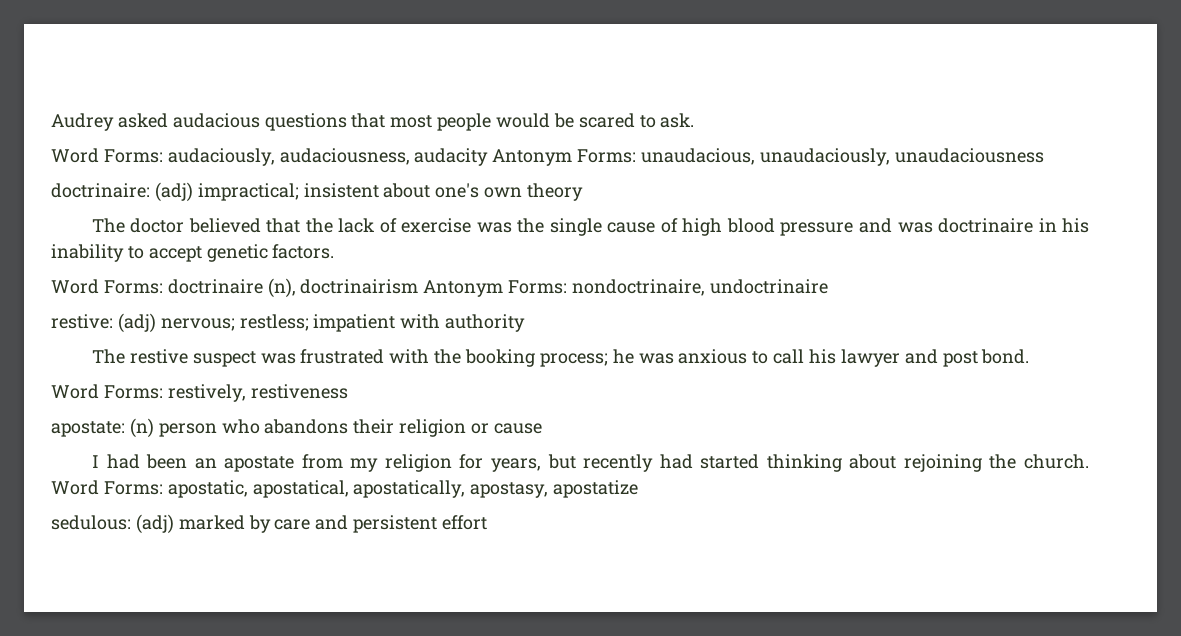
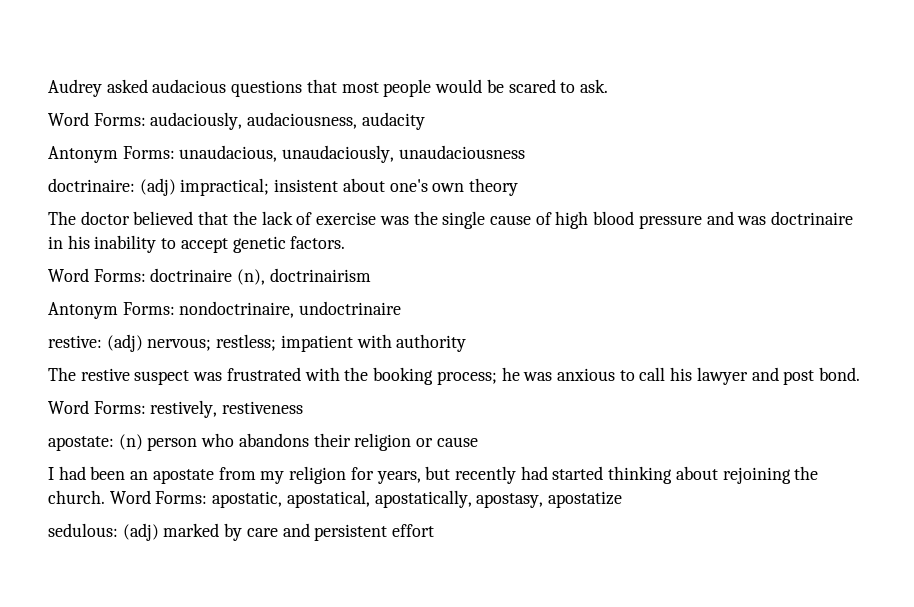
(489, 157) none -> (425, 121) //
(419, 286) none -> (371, 275) //

